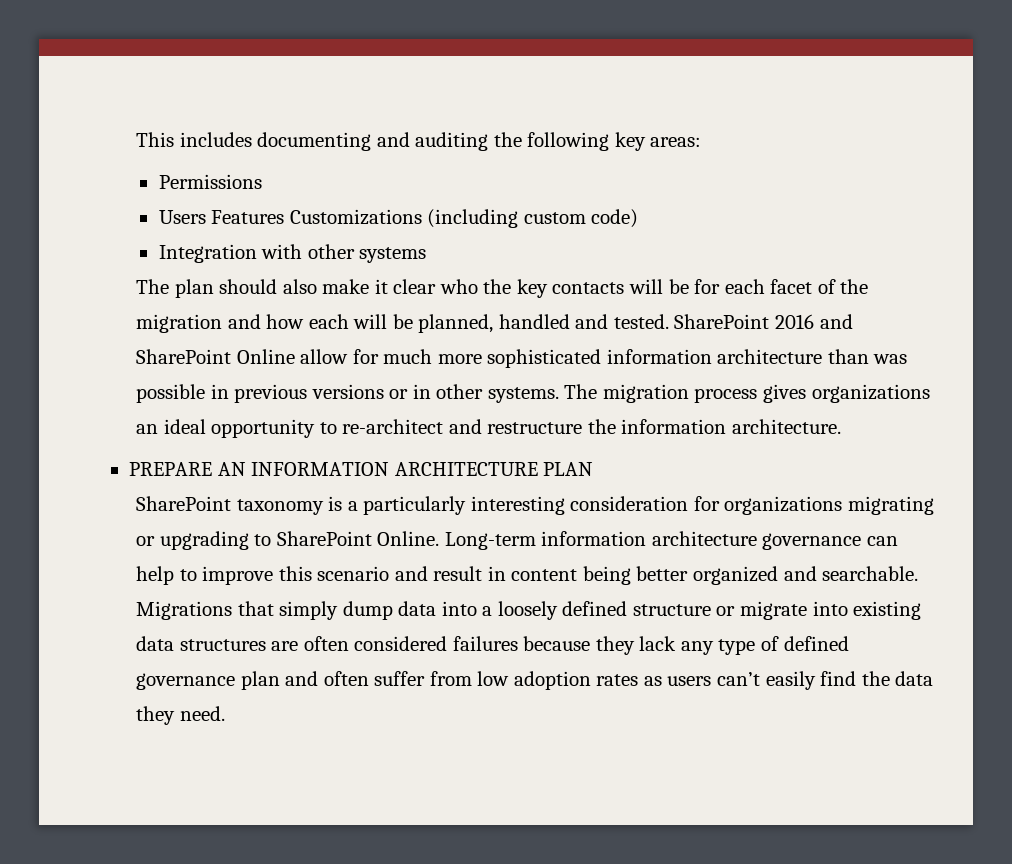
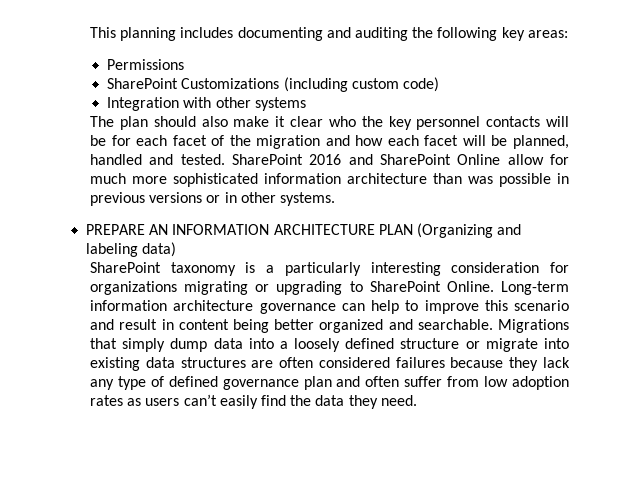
(175, 139) none -> [120,27,177,41] planning
[158,210,285,224] Users Features -> [107,78,179,89] SharePoint
(548, 288) none -> [416,116,481,130] personnel
(349, 321) none -> [424,135,459,146] facet
[564,384,930,403] [136,419,841,438] The migration process gives organizations an ideal opportunity to re-architect and restructure the information architecture. -> (336, 199) none
(594, 469) none -> [417,223,522,238] [86,242,177,257] (Organizing and labeling data)

